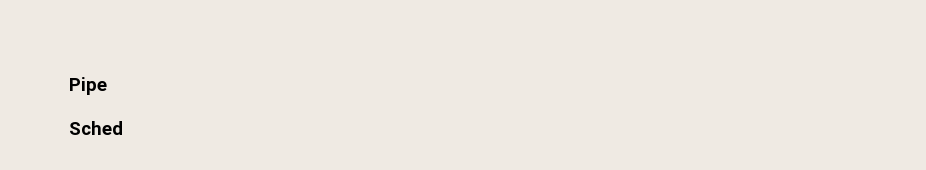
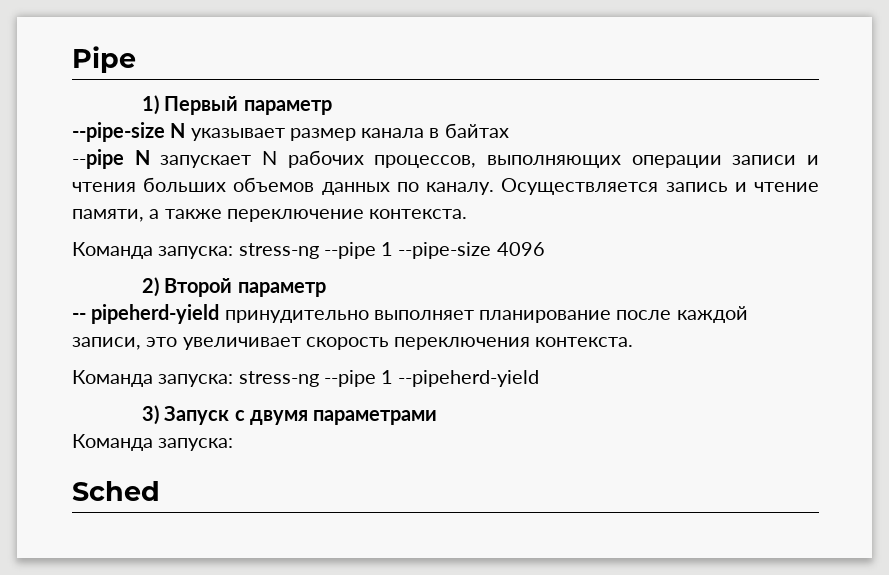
(107, 86) none -> [141,95,332,115] [72,122,509,142] [72,149,819,169] [72,177,819,195] [72,209,468,222] [72,242,545,259] [141,277,326,297] [72,304,748,324] [72,337,634,350] [72,370,540,387] [141,405,438,425] [72,434,234,451] // 1) Первый параметр // --pipe-size N указывает размер канала в байтах // --pipe N запускает N рабочих процессов, выполняющих операции записи и чтения больших объемов данных по каналу. Осуществляется запись и чтение памяти, а также переключение контекста. // Команда запуска: stress-ng --pipe 1 --pipe-size 4096 // 2) Второй параметр // -- pipeherd-yield принудительно выполняет планирование после каждой записи, это увеличивает скорость переключения контекста. // Команда запуска: stress-ng --pipe 1 --pipeherd-yield // 3) Запуск с двумя параметрами // Команда запуска:

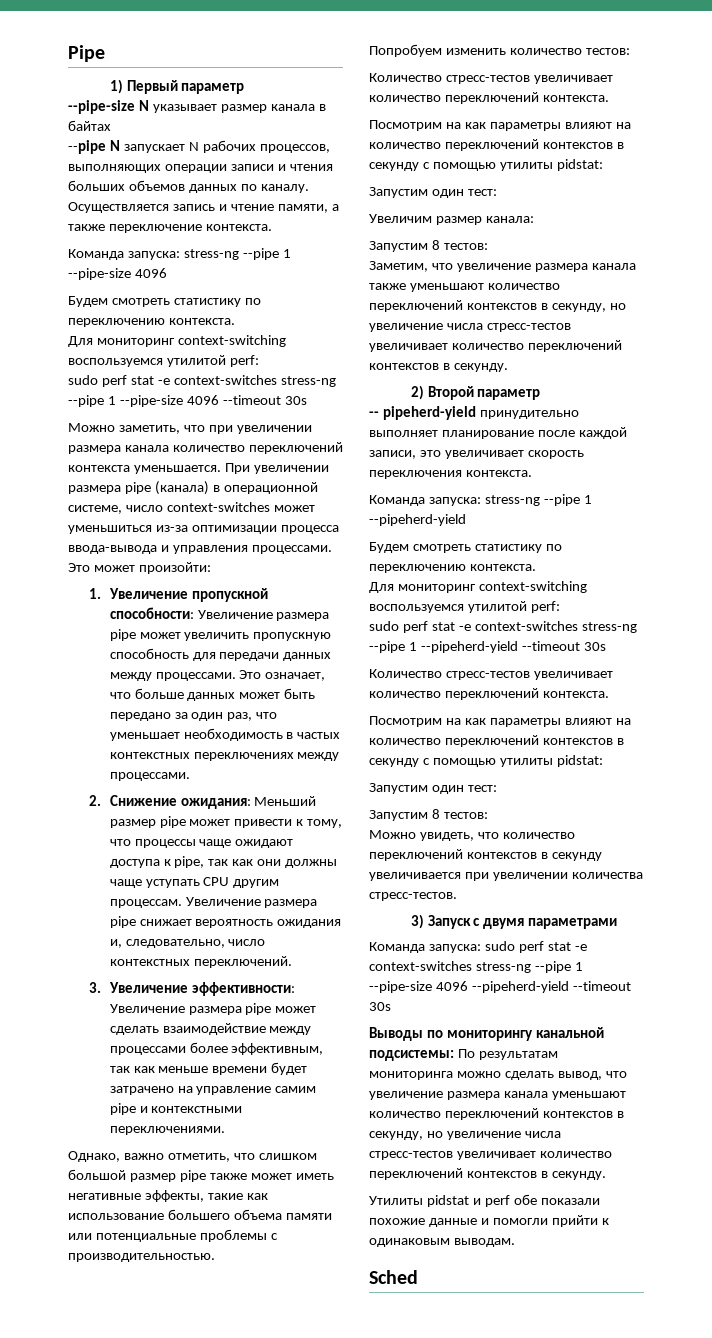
(545, 249) none -> [68,296,261,307] [68,318,235,327] [68,335,286,347] [68,355,259,367] [68,375,336,387] [68,395,307,407] [68,423,312,434] [68,442,343,454] [68,463,329,474] [68,481,318,495] [68,502,315,514] [68,525,339,534] [68,545,332,554] [68,562,211,574] [88,588,268,602] [109,607,330,621] [109,629,332,641] [109,648,332,661] [109,670,326,681] [109,688,316,701] [109,712,278,721] [109,728,341,741] [109,752,340,761] [109,772,190,781] [88,795,317,809] [109,816,343,828] [109,839,294,848] [109,856,338,868] [109,877,280,888] [109,897,318,908] [109,916,342,928] [109,939,266,948] [109,956,292,968] [88,982,295,996] [109,1003,317,1015] [109,1023,312,1035] [109,1042,324,1055] [109,1062,308,1075] [109,1086,317,1095] [109,1103,243,1115] [109,1126,225,1135] [68,1151,317,1162] [68,1169,334,1182] [68,1190,268,1202] [68,1209,332,1220] [68,1229,278,1242] [68,1253,215,1262] [369,44,630,57] [369,73,613,84] [369,92,609,104] [369,120,631,131] [369,139,624,151] [369,159,603,171] [369,187,497,198] [369,214,534,225] [369,240,488,252] [369,261,636,272] [369,283,560,292] [369,300,626,312] [369,323,571,332] [369,340,622,352] [369,363,508,372] // Будем смотреть статистику по переключению контекста. // Для мониторинг context-switching воспользуемся утилитой perf: // sudo perf stat -e context-switches stress-ng --pipe 1 --pipe-size 4096 --timeout 30s // Можно заметить, что при увеличении размера канала количество переключений контекста уменьшается. При увеличении размера pipe (канала) в операционной системе, число context-switches может уменьшиться из-за оптимизации процесса ввода-вывода и управления процессами. Это может произойти: // 1. Увеличение пропускной способности: Увеличение размера pipe может увеличить пропускную способность для передачи данных между процессами. Это означает, что больше данных может быть передано за один раз, что уменьшает необходимость в частых контекстных переключениях между процессами. // 2. Снижение ожидания: Меньший размер pipe может привести к тому, что процессы чаще ожидают доступа к pipe, так как они должны чаще уступать CPU другим процессам. Увеличение размера pipe снижает вероятность ожидания и, следовательно, число контекстных переключений. // 3. Увеличение эффективности: Увеличение размера pipe может сделать взаимодействие между процессами более эффективным, так как меньше времени будет затрачено на управление самим pipe и контекстными переключениями. // Однако, важно отметить, что слишком большой размер pipe также может иметь негативные эффекты, такие как использование большего объема памяти или потенциальные проблемы с производительностью. // Попробуем изменить количество тестов: // Количество стресс-тестов увеличивает количество переключений контекста. // Посмотрим на как параметры влияют на количество переключений контекстов в секунду с помощью утилиты pidstat: // Запустим один тест: // Увеличим размер канала: // Запустим 8 тестов: // Заметим, что увеличение размера канала также уменьшают количество переключений контекстов в секунду, но увеличение числа стресс-тестов увеличивает количество переключений контекстов в секунду.
(540, 378) none -> [369,542,562,553] [369,564,536,573] [369,581,587,593] [369,601,560,613] [369,621,637,633] [369,641,606,653] [369,669,613,680] [369,688,609,700] [369,716,631,727] [369,735,624,747] [369,755,603,767] [369,783,497,794] [369,809,488,821] [369,830,575,841] [369,849,602,861] [369,872,643,881] [369,892,457,901] // Будем смотреть статистику по переключению контекста. // Для мониторинг context-switching воспользуемся утилитой perf: // sudo perf stat -e context-switches stress-ng --pipe 1 --pipeherd-yield --timeout 30s // Количество стресс-тестов увеличивает количество переключений контекста. // Посмотрим на как параметры влияют на количество переключений контекстов в секунду с помощью утилиты pidstat: // Запустим один тест: // Запустим 8 тестов: // Можно увидеть, что количество переключений контекстов в секунду увеличивается при увеличении количества стресс-тестов.
(234, 444) none -> [484,941,587,953] [369,961,583,973] [369,981,631,993] [369,1002,391,1011] [369,1027,604,1041] [369,1049,558,1061] [369,1071,627,1080] [369,1091,626,1100] [369,1108,624,1120] [369,1131,561,1140] [369,1151,612,1160] [369,1168,606,1180] [369,1194,600,1207] [369,1215,609,1227] [369,1238,515,1247] sudo perf stat -e context-switches stress-ng --pipe 1 --pipe-size 4096 --pipeherd-yield --timeout 30s // Выводы по мониторингу канальной подсистемы: По результатам мониторинга можно сделать вывод, что увеличение размера канала уменьшают количество переключений контекстов в секунду, но увеличение числа стресс-тестов увеличивает количество переключений контекстов в секунду. // Утилиты pidstat и perf обе показали похожие данные и помогли прийти к одинаковым выводам.

